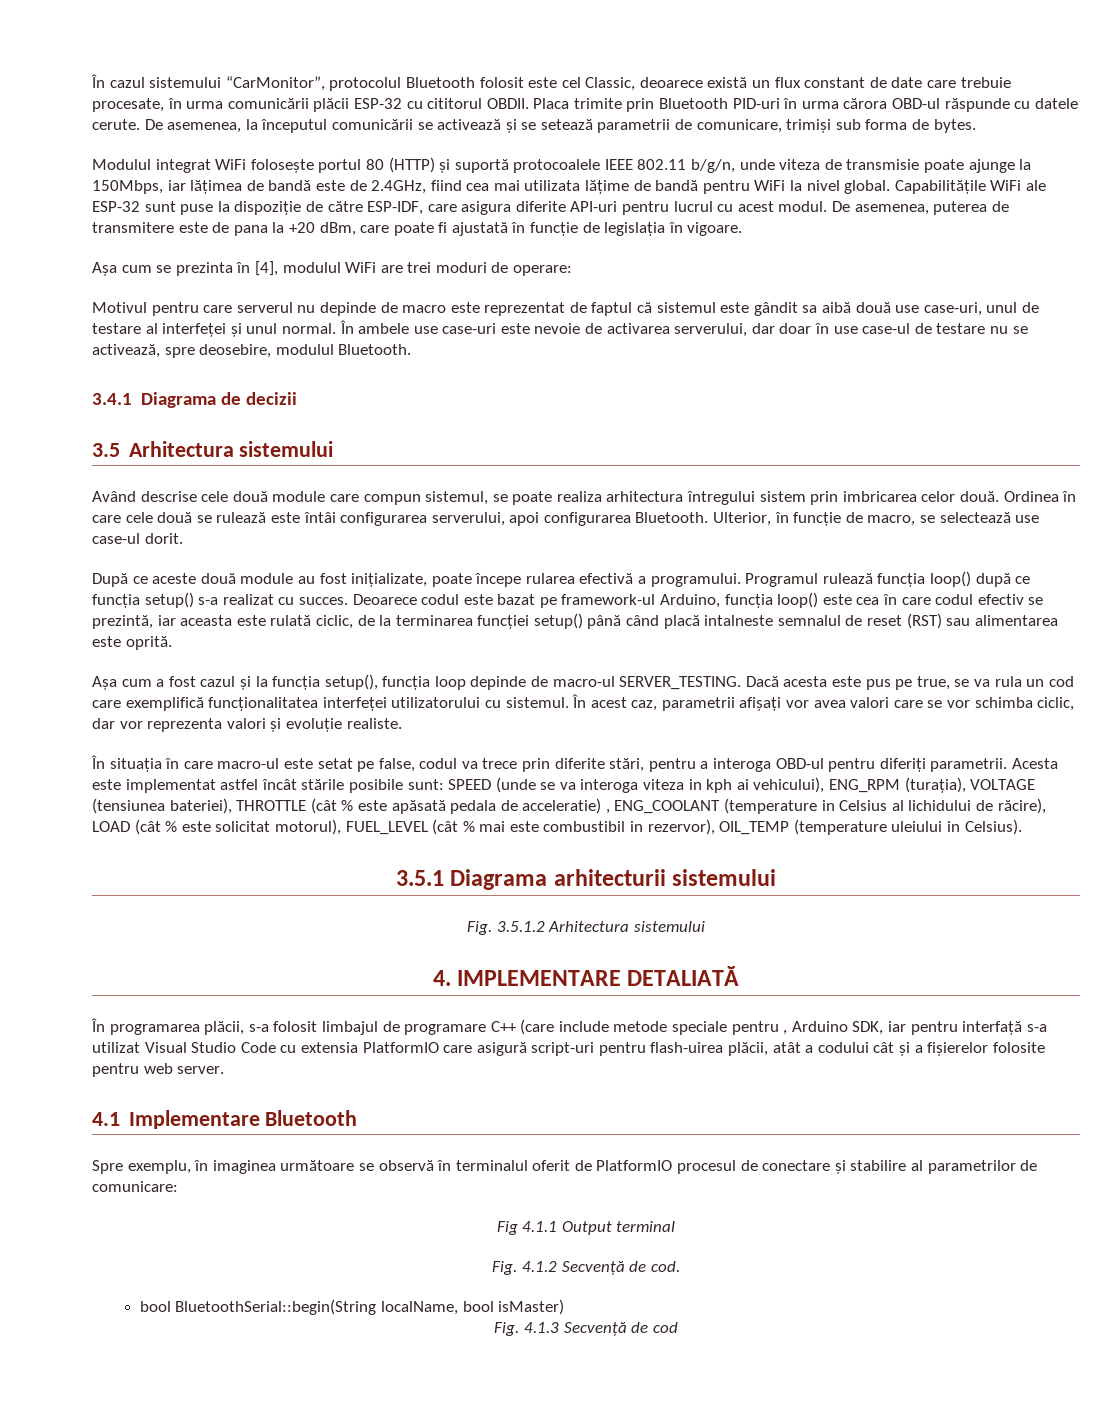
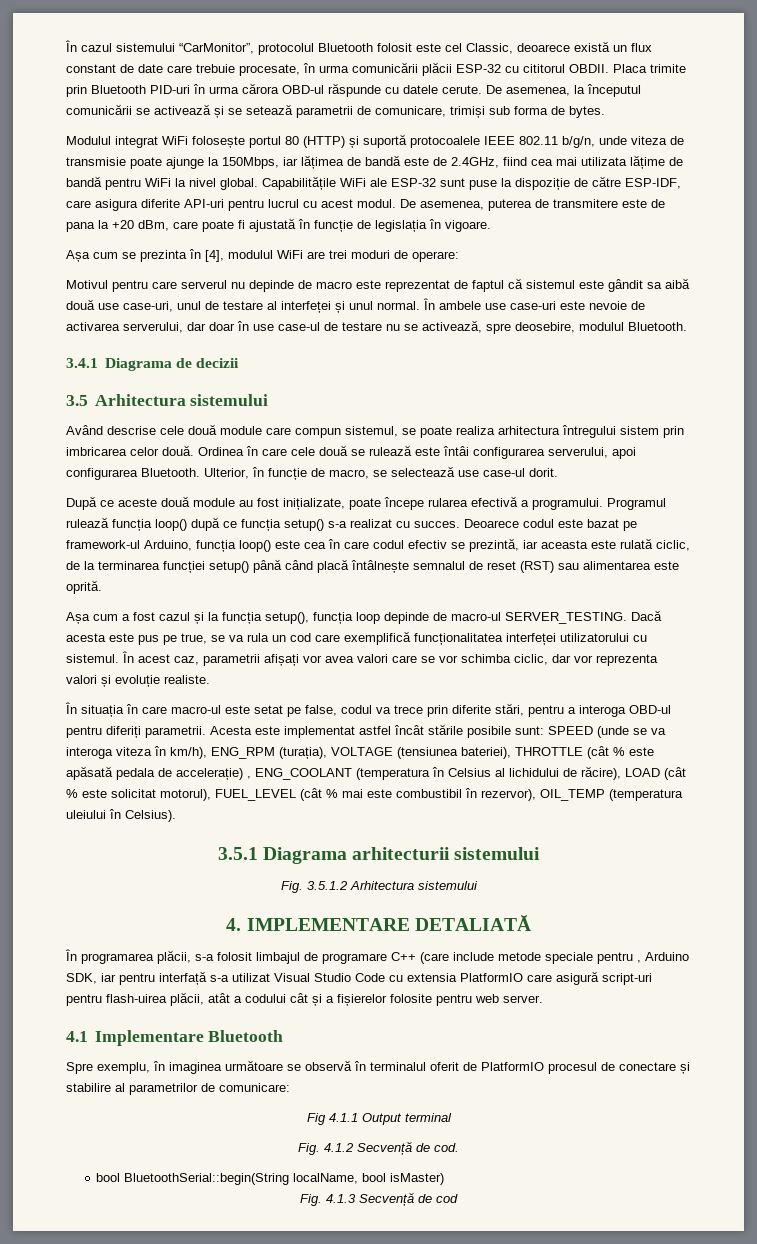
[704,615,774,626] intalneste -> [351,560,409,573] întâlnește
[688,777,825,793] in kph ai vehicului), -> [154,746,207,759] în km/h),
[522,798,602,814] acceleratie) -> [176,768,243,780] accelerație)
[724,798,835,814] (temperature in -> [356,767,444,780] (temperatura în
[630,821,644,832] in -> [465,788,477,798] în
[793,819,961,835] (temperature uleiului in -> [609,789,683,801] [66,809,121,819] (temperatura uleiului în

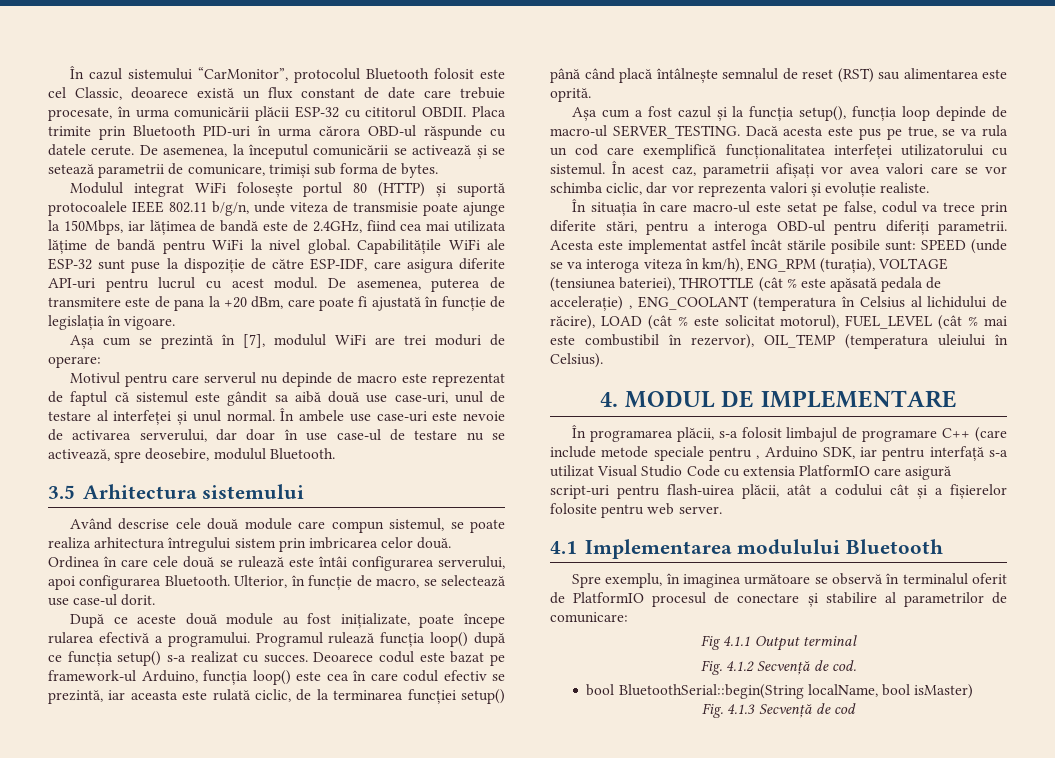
[140,249,224,262] prezinta în [4], -> [160,334,265,349] prezintă în [7],
[66,358,239,371] // 3.4.1 Diagrama de decizii -> (335, 454) none
[217,847,541,864] [280,881,478,893] [226,918,242,931] 3.5.1 Diagrama arhitecturii sistemului // Fig. 3.5.1.2 Arhitectura sistemului // 4. -> [600,390,755,408] 4. MODUL DE
[414,915,531,931] DETALIATĂ -> (957, 399) none
[94,1030,204,1046] Implementare -> [584,539,841,559] Implementarea modulului

